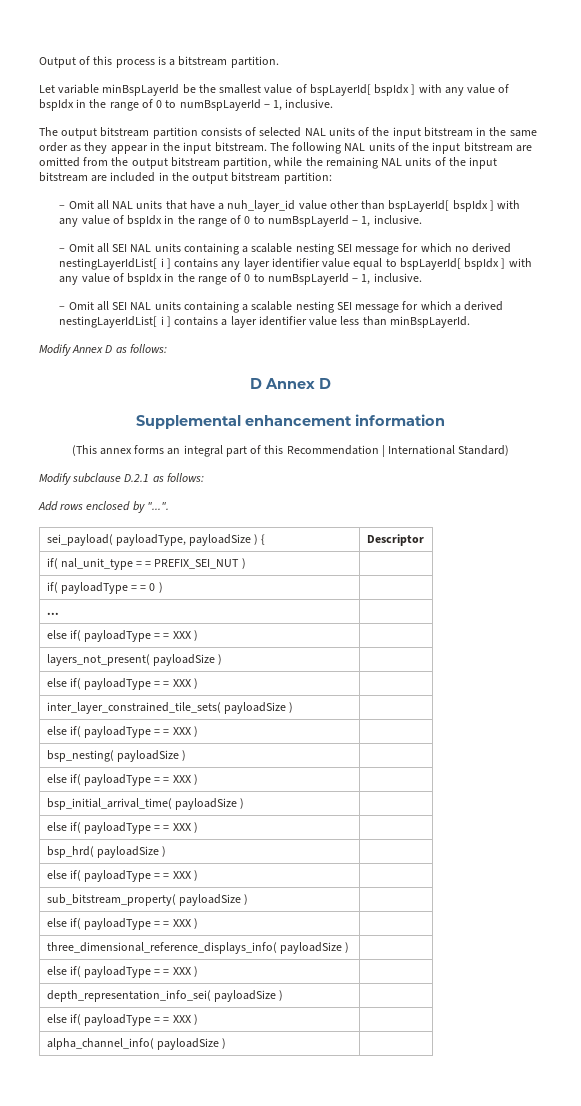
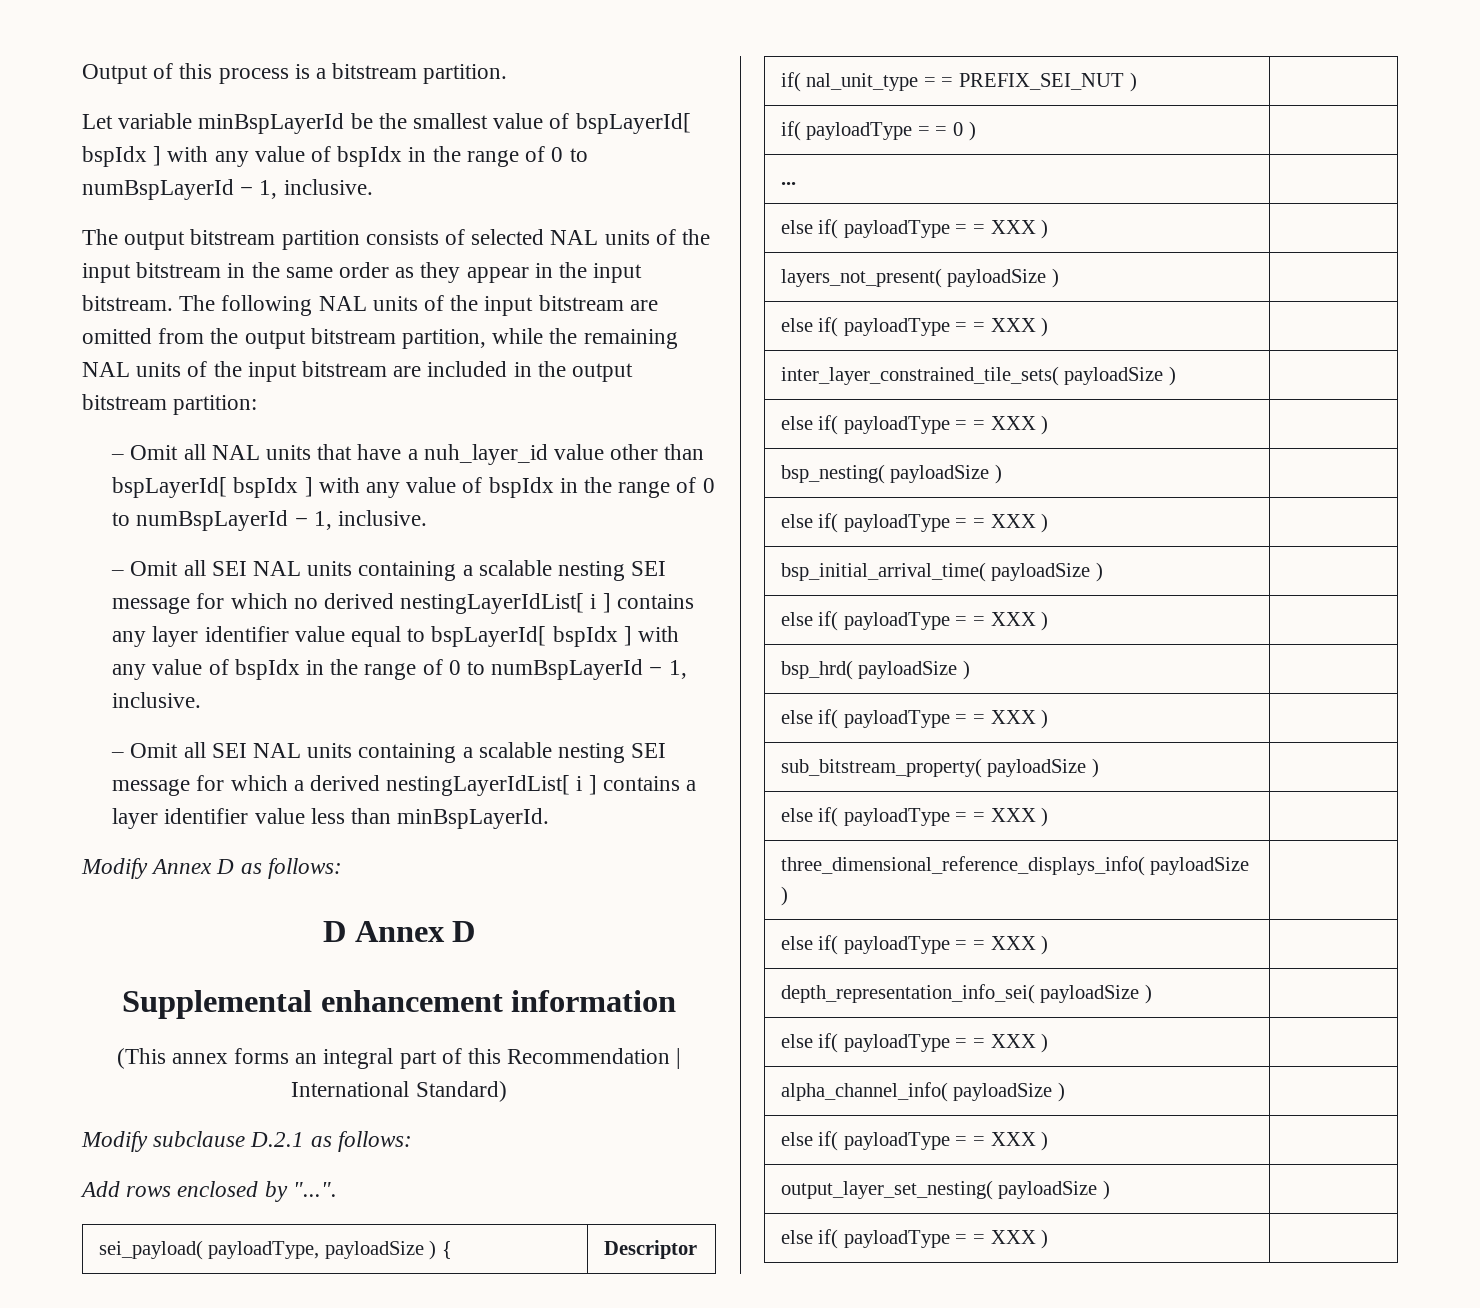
(226, 1043) none -> [780,1131,1049,1151] [780,1180,1110,1200] [780,1229,1049,1249] // else if( payloadType = = XXX ) | // output_layer_set_nesting( payloadSize ) | // else if( payloadType = = XXX ) |

